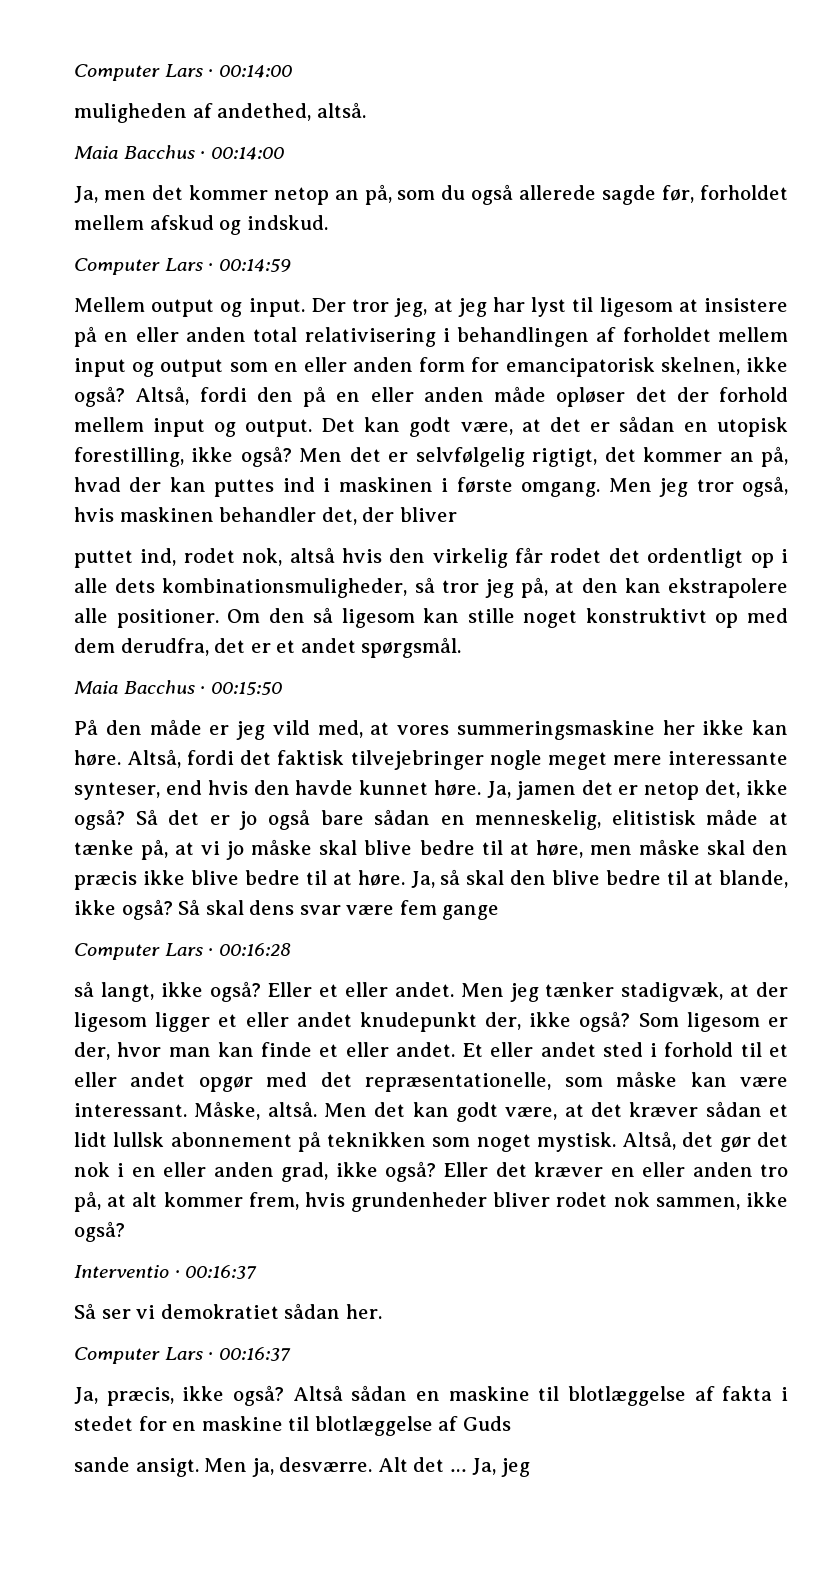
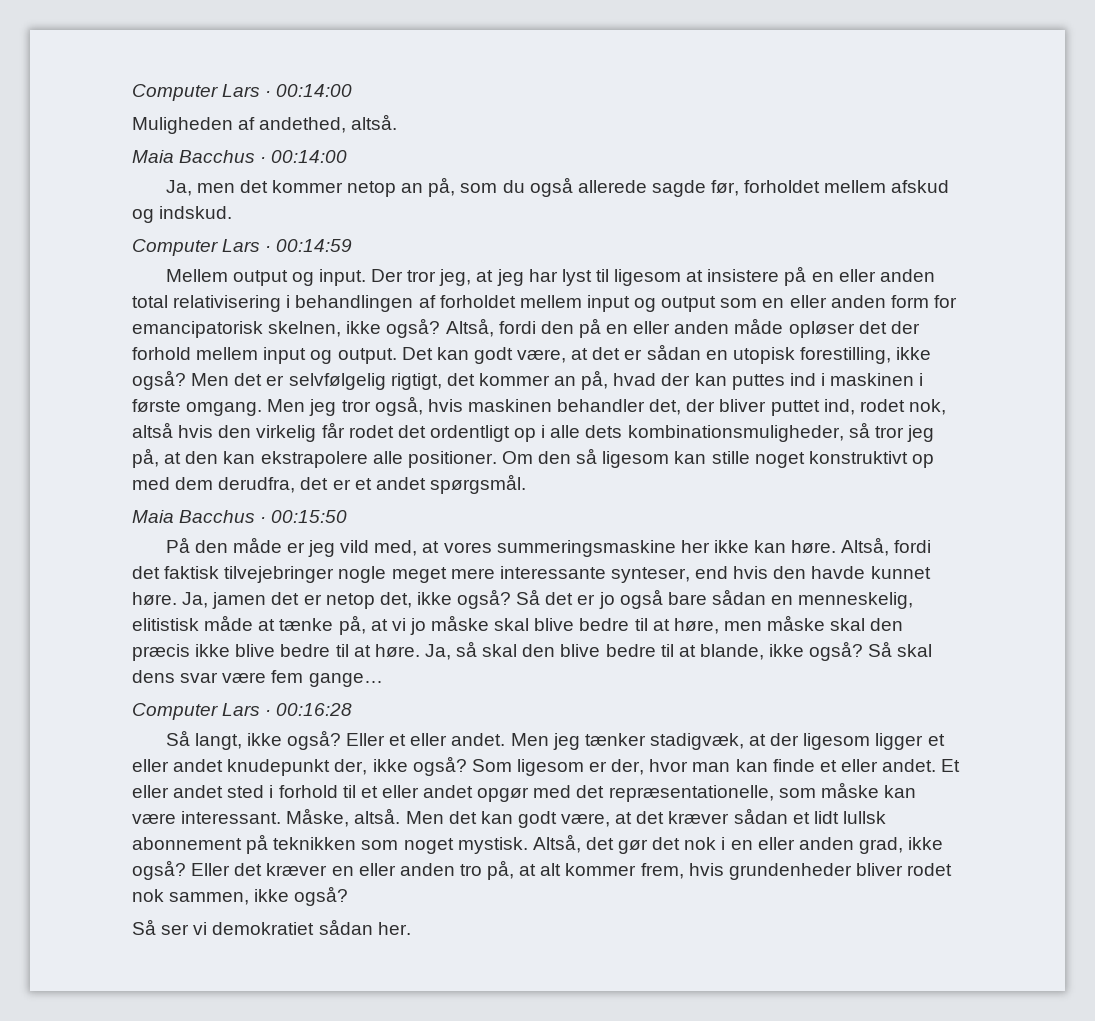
[74,103,187,123] muligheden -> [132,117,233,134] Muligheden
(457, 514) // -> (767, 405) none
[442,905,500,920] gange -> [308,673,383,687] gange…
[74,981,94,997] så -> [165,730,190,746] Så
[74,1265,258,1279] // Interventio · 00:16:37 -> (349, 896) none
[74,1347,291,1364] [74,1385,788,1406] [74,1416,511,1436] [74,1457,530,1477] // Computer Lars · 00:16:37 // Ja, præcis, ikke også? Altså sådan en maskine til blotlæggelse af fakta i stedet for en maskine til blotlæggelse af Guds // sande ansigt. Men ja, desværre. Alt det … Ja, jeg -> (411, 928) none

